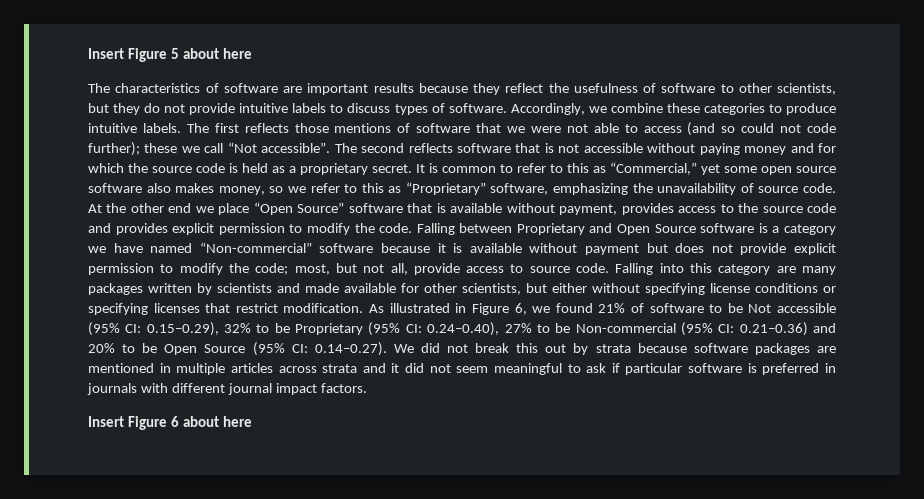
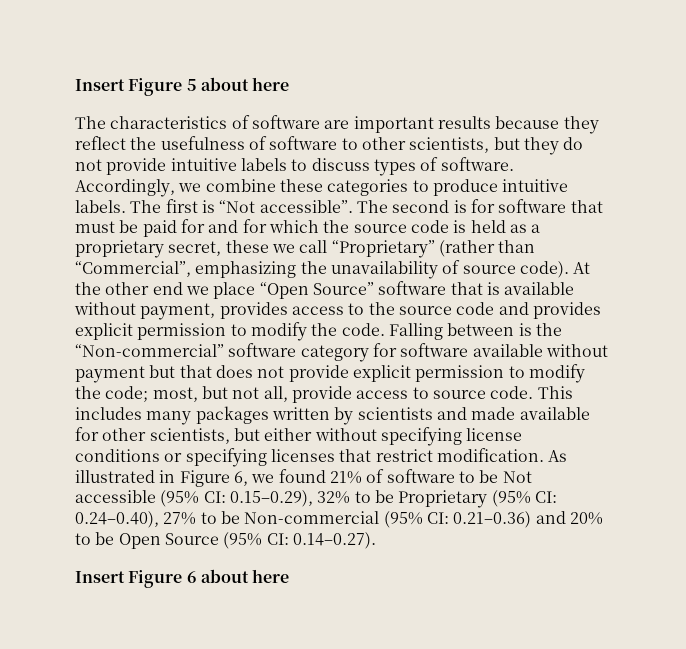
[244,122,836,136] [88,142,787,156] reflects those mentions of software that we were not able to access (and so could not code further); these we call “Not accessible”. The second reflects software that is not accessible without paying money -> [201,199,603,213] [75,219,205,237] is “Not accessible”. The second is for software that must be paid for
[372,162,836,175] [88,182,549,195] secret. It is common to refer to this as “Commercial,” yet some open source software also makes money, so we refer to this as “Proprietary” software, -> [168,240,536,258] [75,261,191,277] secret, these we call “Proprietary” (rather than “Commercial”,
[803,183,837,193] code. -> [519,261,569,278] code).
[516,223,837,235] [88,242,463,253] Proprietary and Open Source software is a category we have named “Non-commercial” software because it is -> [518,323,562,336] [75,343,469,362] is the “Non-commercial” software category for software
(668, 248) none -> [179,365,212,378] that
[615,263,796,275] Falling into this category are -> [537,386,573,399] [75,407,142,420] This includes
[393,343,836,355] [88,363,837,375] [87,383,367,395] We did not break this out by strata because software packages are mentioned in multiple articles across strata and it did not seem meaningful to ask if particular software is preferred in journals with different journal impact factors. -> (376, 540) none

